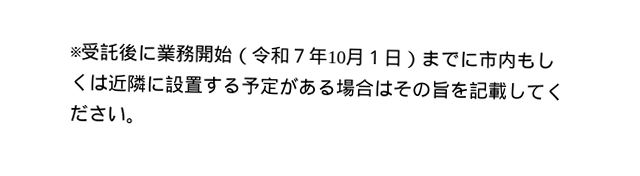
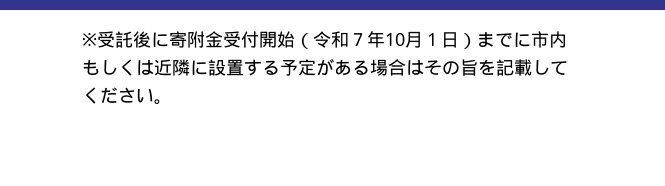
[156,43,195,63] 業務 -> [169,31,259,48] 寄附金受付

